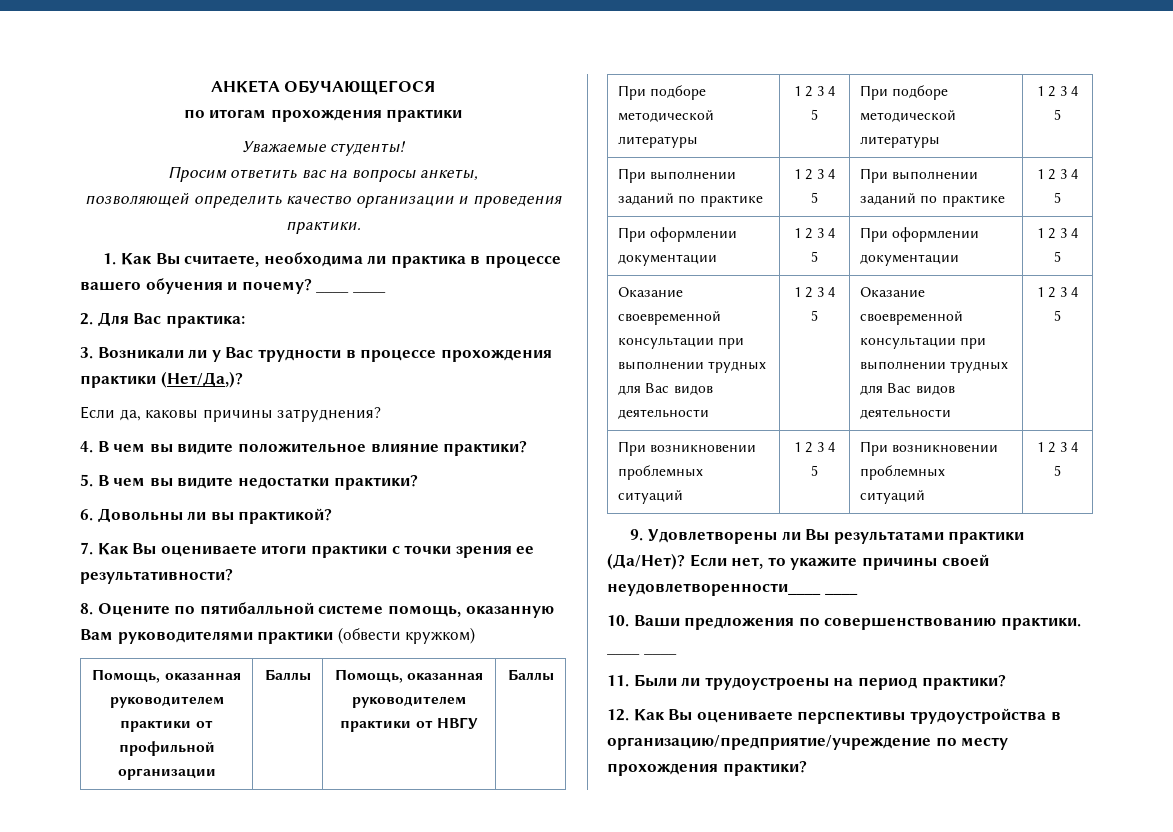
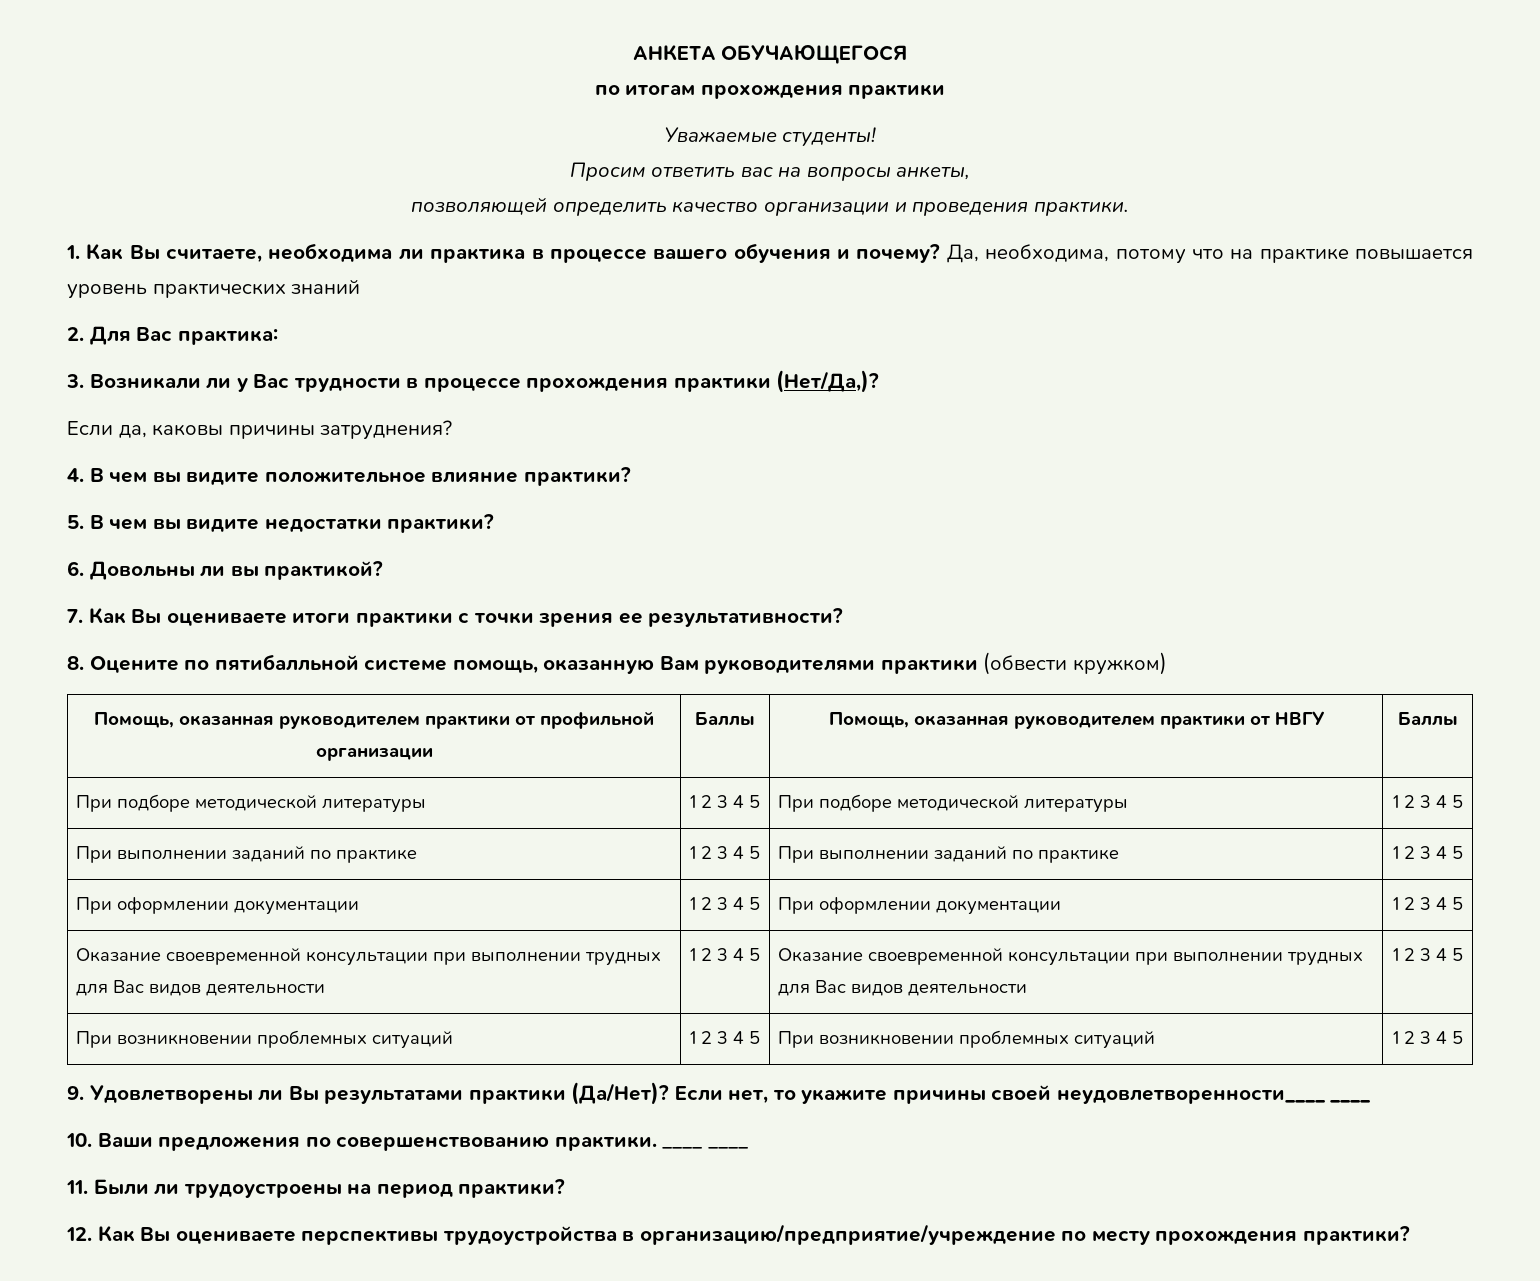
[316,290,386,293] ____ ____ -> [946,244,1474,264] [67,279,361,299] Да, необходима, потому что на практике повышается уровень практических знаний

